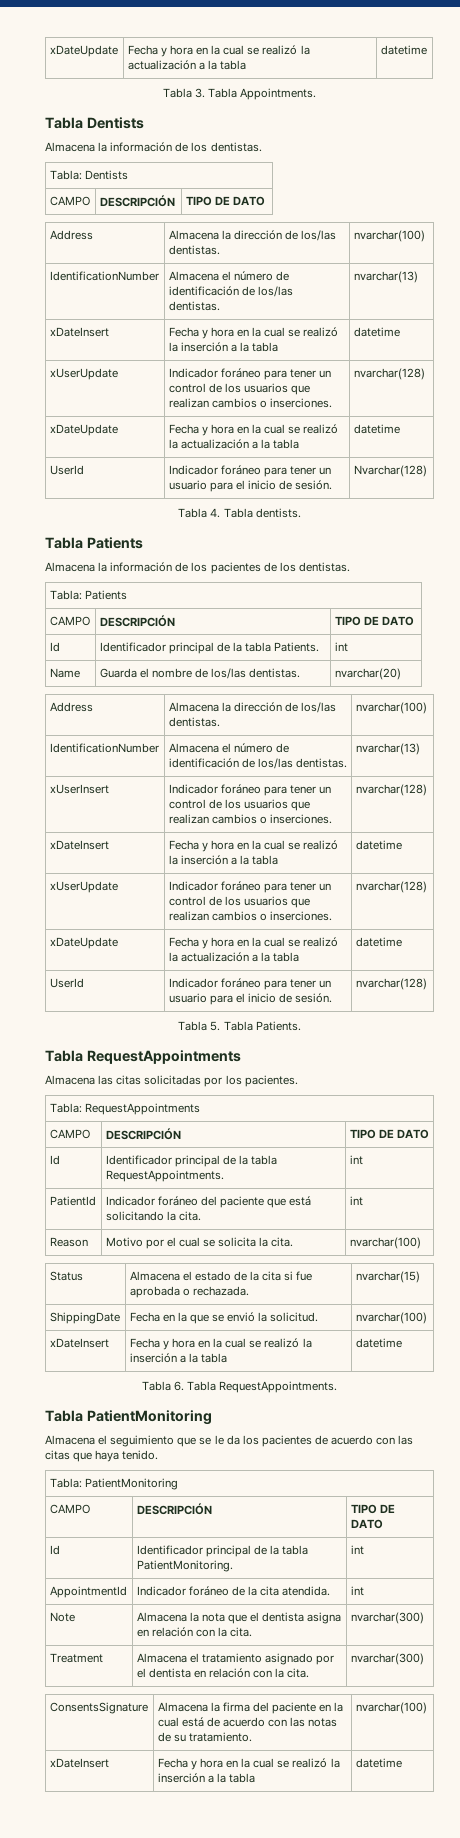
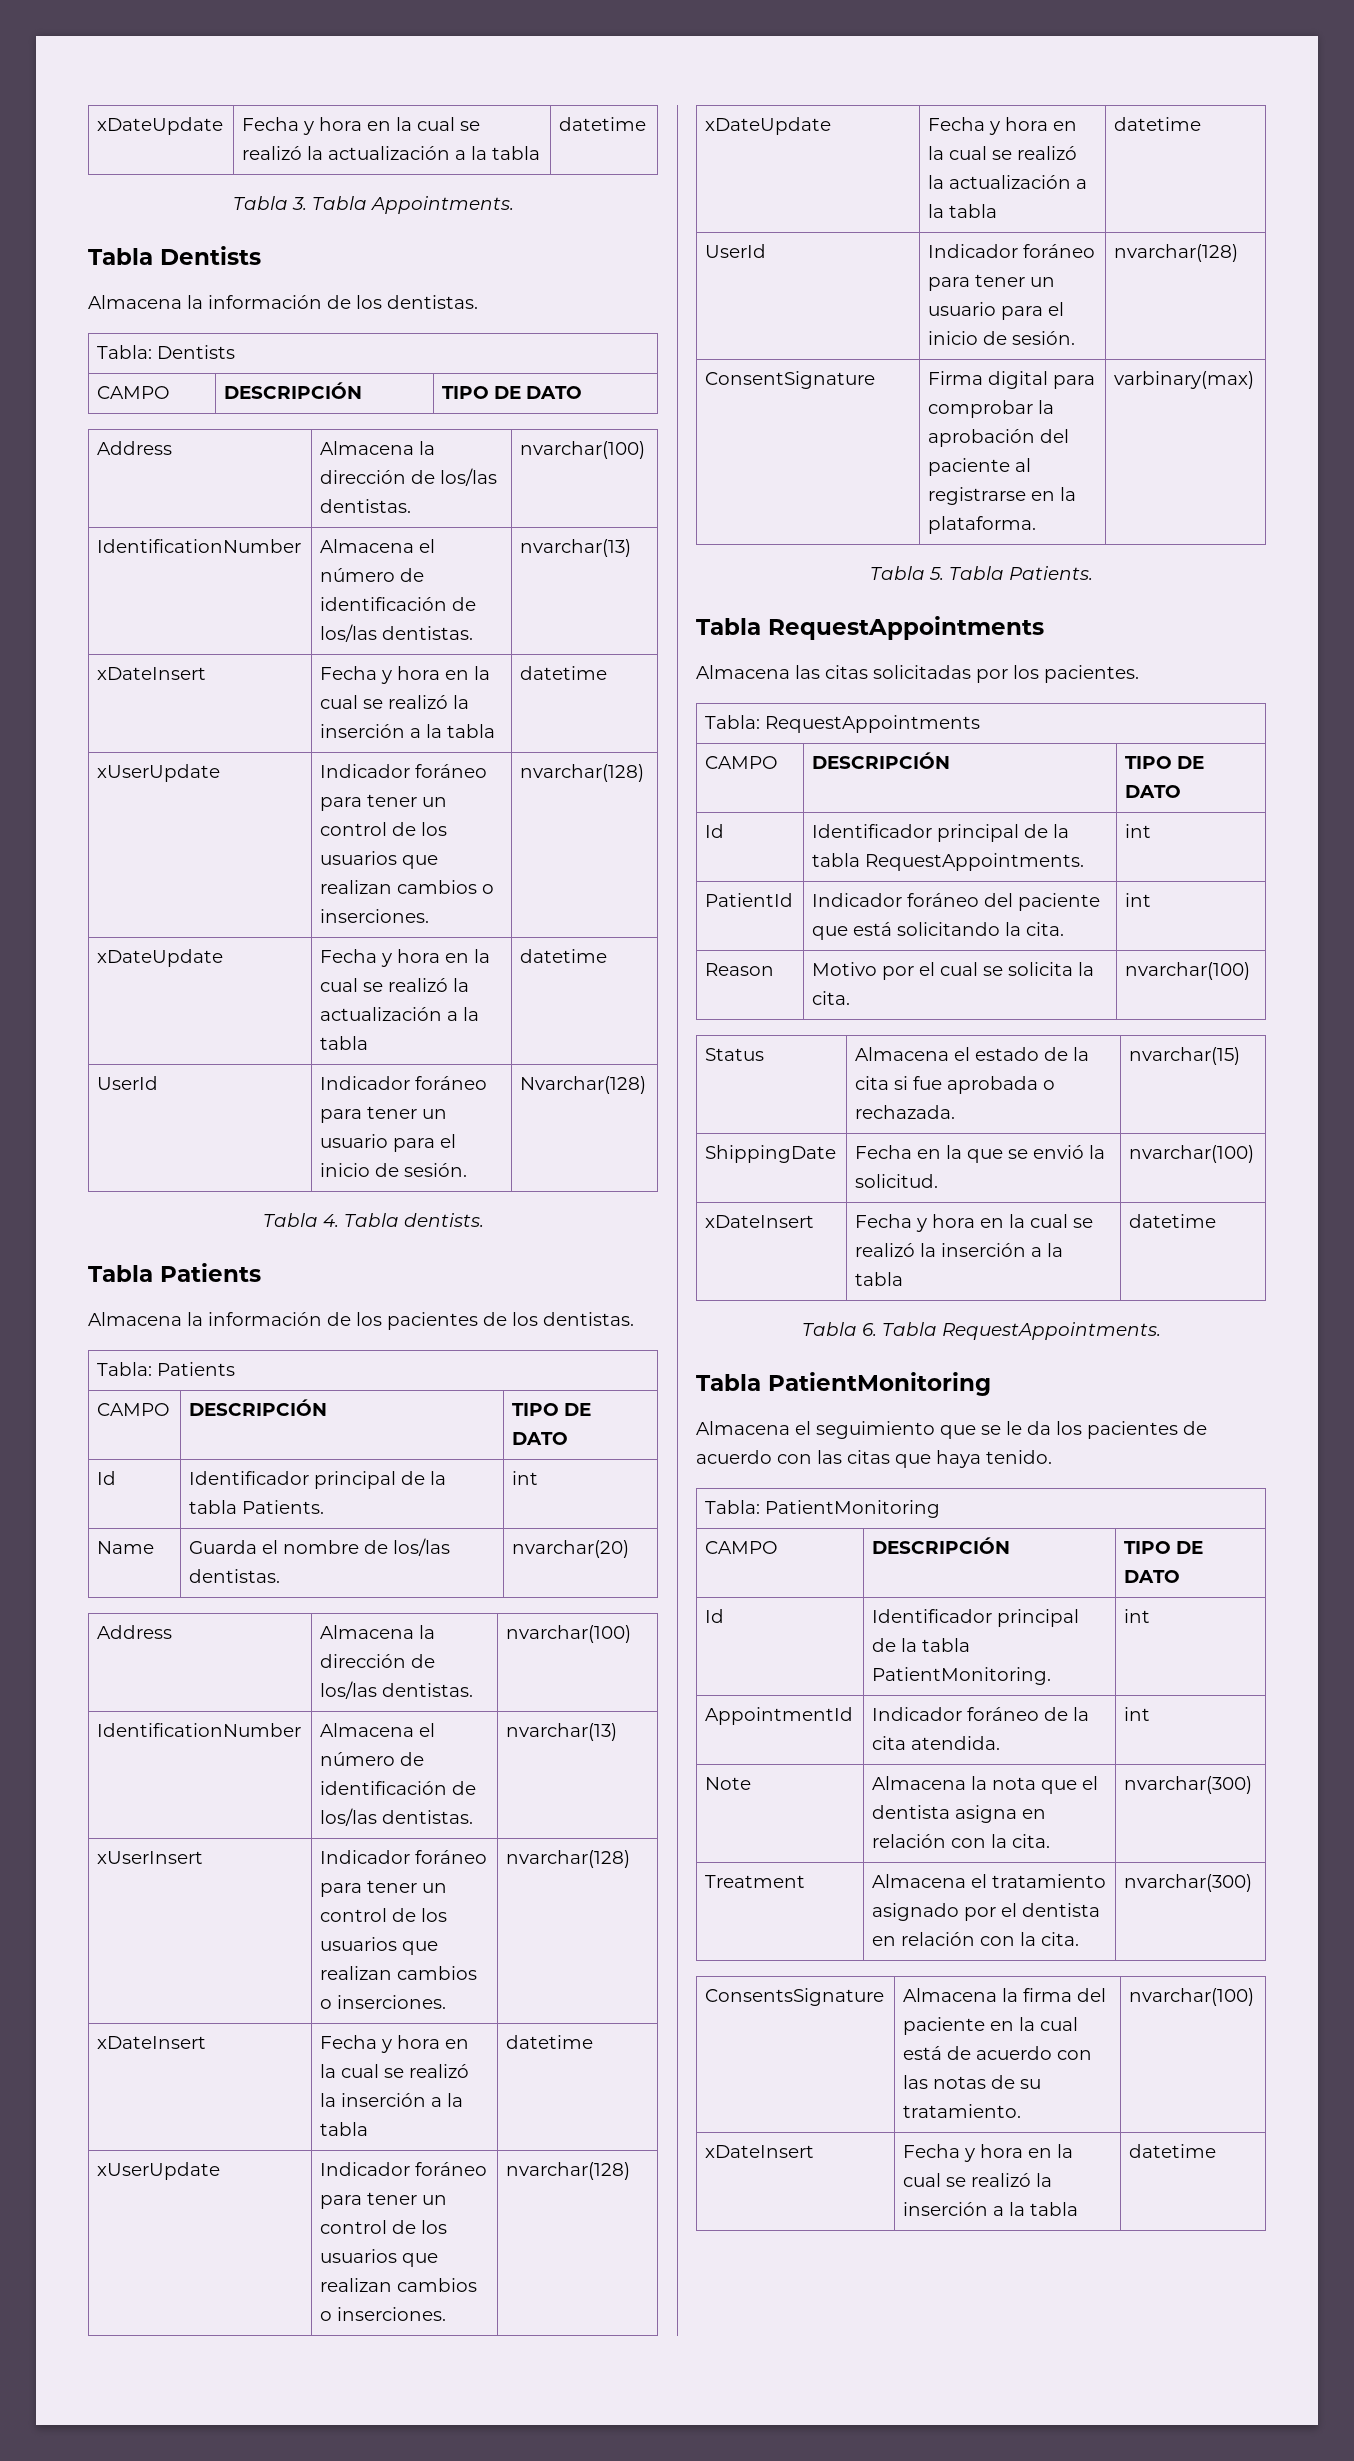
(427, 984) none -> [705,371,876,389] [928,371,1096,389] [928,400,1055,418] [928,429,1070,447] [928,458,1032,476] [928,487,1077,505] [928,516,1037,534] [1114,371,1255,389] // ConsentSignature | Firma digital para comprobar la aprobación del paciente al registrarse en la plataforma. | varbinary(max)

